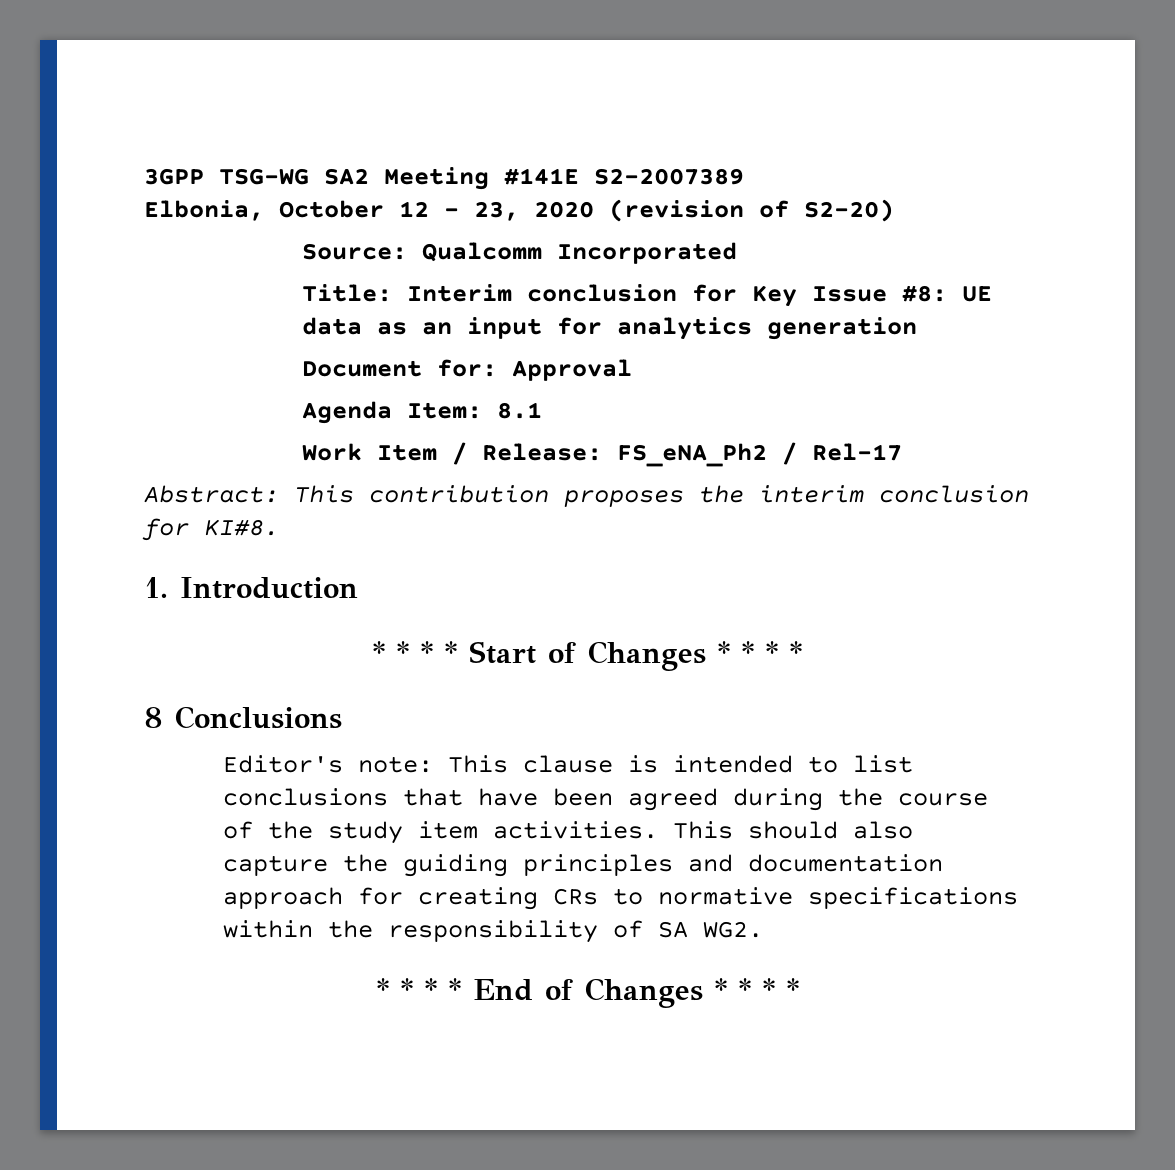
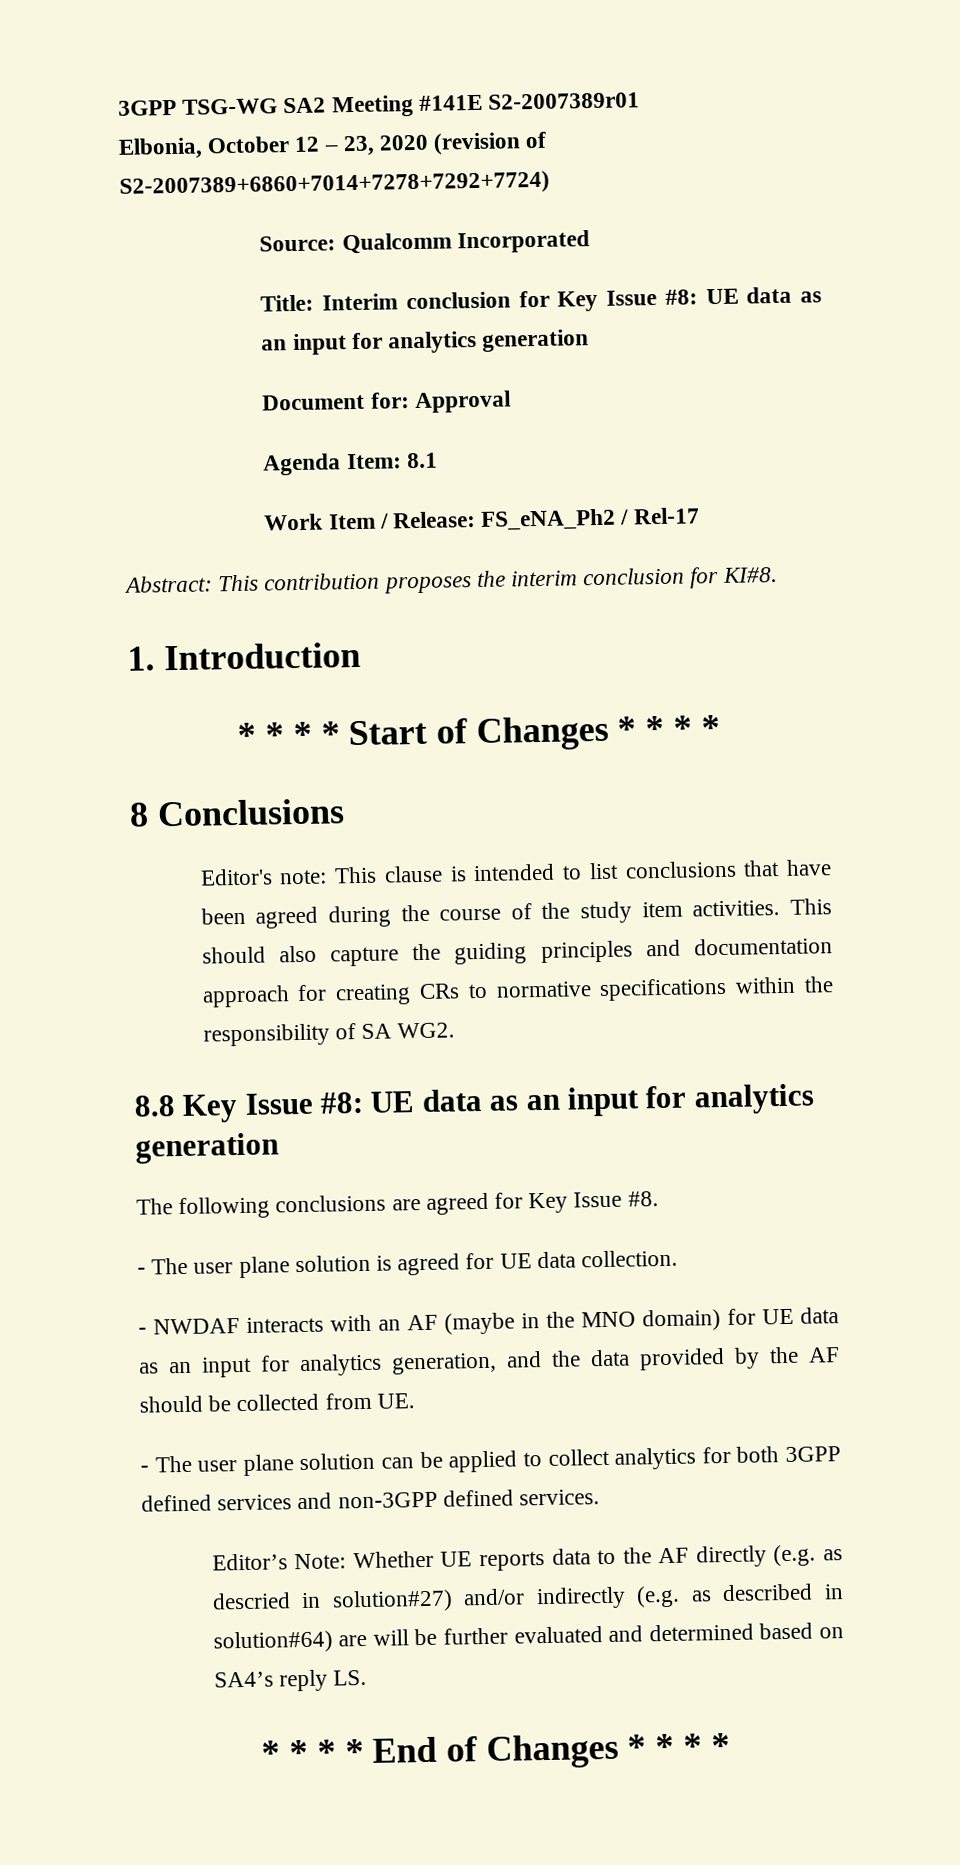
[594,168,744,185] S2-2007389 -> [488,92,641,110] S2-2007389r01
[804,199,894,222] S2-20) -> [119,170,550,199] S2-2007389+6860+7014+7278+7292+7724)
(764, 929) none -> [134,1083,815,1123] [135,1132,279,1164] [136,1191,659,1220] [137,1249,679,1279] [138,1307,839,1335] [139,1346,840,1378] [139,1392,415,1413] [140,1446,842,1477] [141,1489,601,1512] [211,1544,843,1572] [211,1583,844,1613] [212,1622,845,1654] [213,1669,368,1692] // 8.8 Key Issue #8: UE data as an input for analytics generation // The following conclusions are agreed for Key Issue #8. // - The user plane solution is agreed for UE data collection. // - NWDAF interacts with an AF (maybe in the MNO domain) for UE data as an input for analytics generation, and the data provided by the AF should be collected from UE. // - The user plane solution can be applied to collect analytics for both 3GPP defined services and non-3GPP defined services. // Editor’s Note: Whether UE reports data to the AF directly (e.g. as descried in solution#27) and/or indirectly (e.g. as described in solution#64) are will be further evaluated and determined based on SA4’s reply LS.

